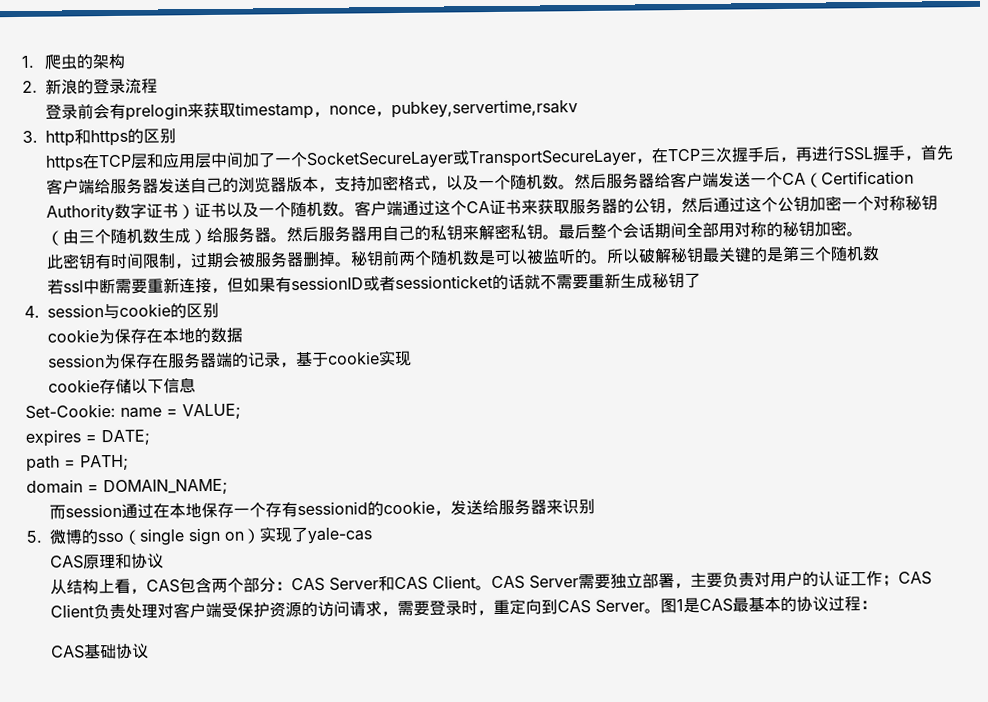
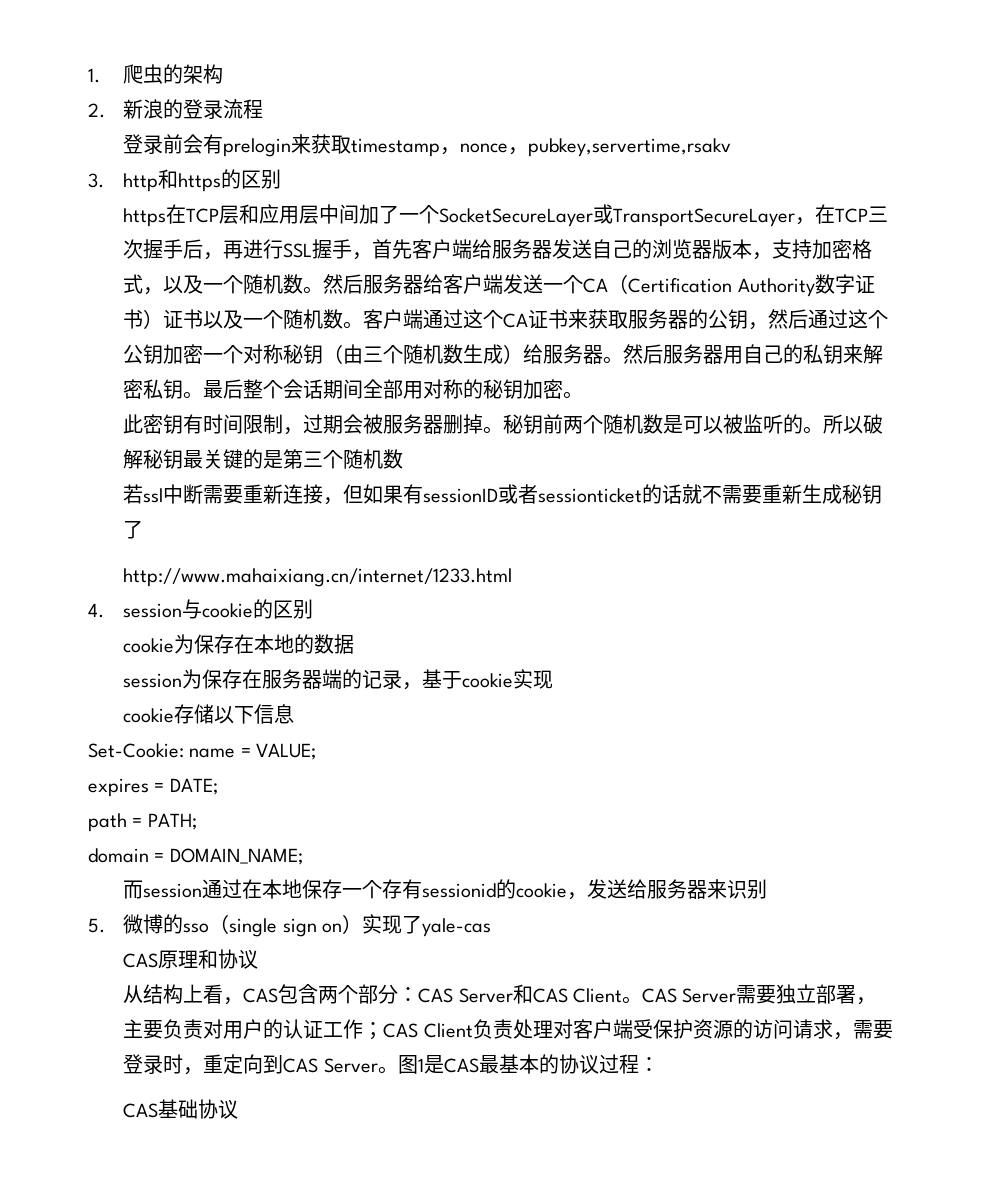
(702, 280) none -> [123,568,513,587] // http://www.mahaixiang.cn/internet/1233.html

